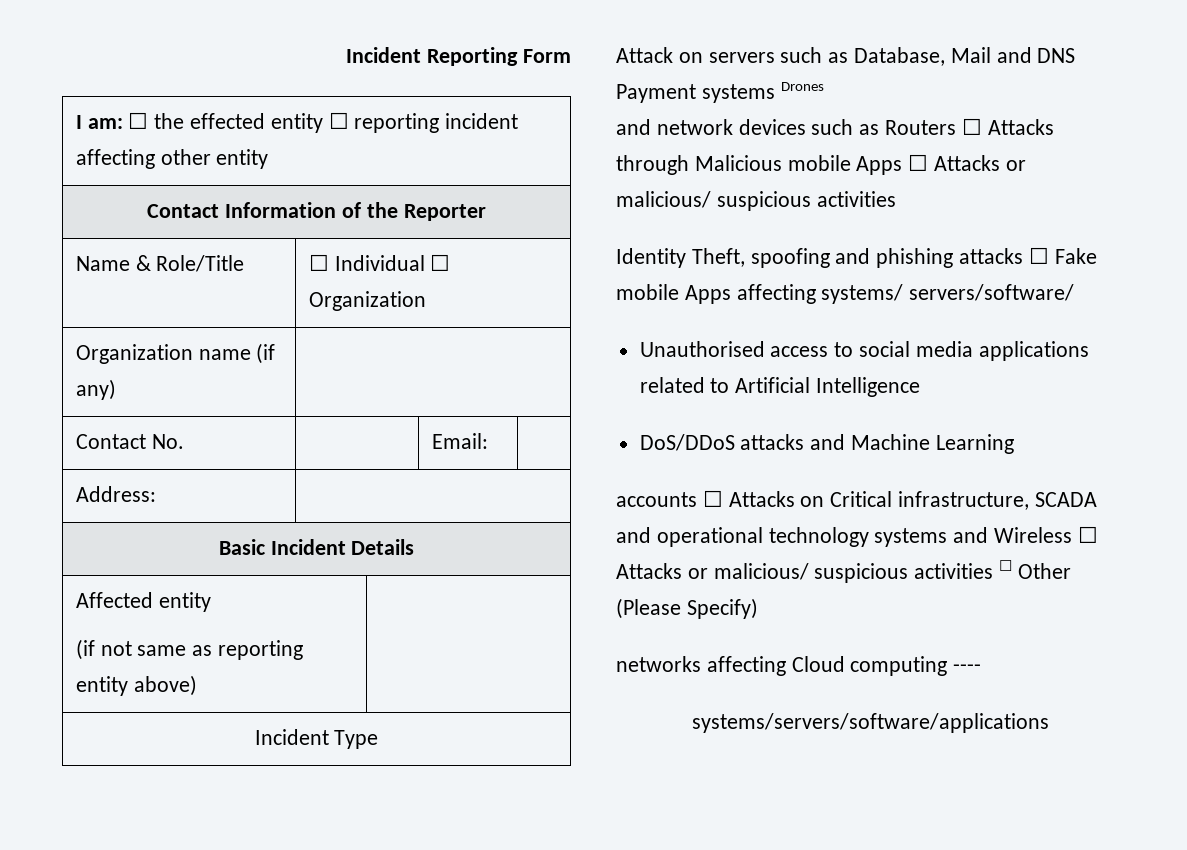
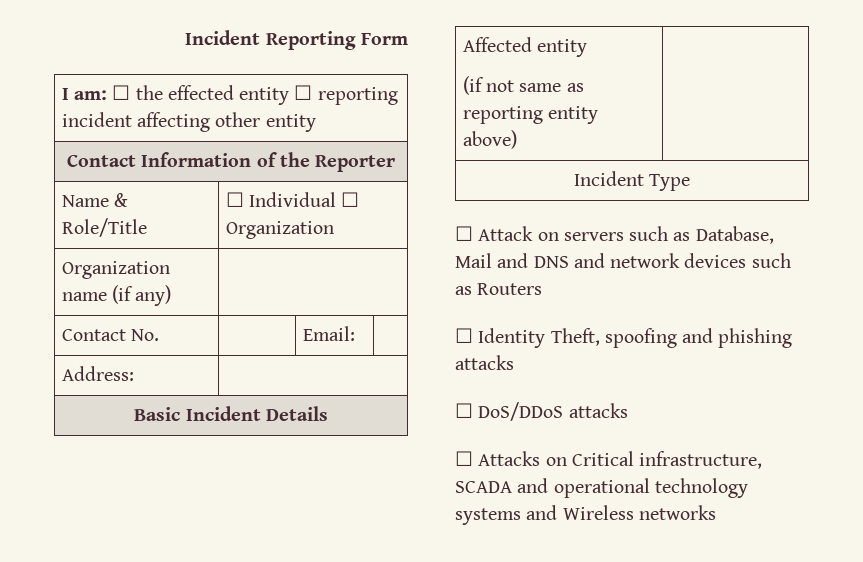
(379, 739) none -> [455,226,473,241] ☐
[616,82,824,103] Payment systems Drones // -> (569, 262) none
[961,118,1054,135] [616,154,1026,175] [616,191,896,211] ☐ Attacks through Malicious mobile Apps ☐ Attacks or malicious/ suspicious activities // -> [455,328,473,343] // ☐
[1028,247,1097,264] [616,284,1075,304] [639,341,1089,361] [639,377,921,397] [639,434,1014,454] [616,492,697,507] ☐ Fake mobile Apps affecting systems/ servers/software/ // Unauthorised access to social media applications related to Artificial Intelligence // DoS/DDoS attacks and Machine Learning // accounts -> [455,402,628,421] // ☐ DoS/DDoS attacks //
[1077,526,1098,543] [616,560,1071,583] [616,598,758,619] [616,656,982,676] [692,713,1049,733] ☐ Attacks or malicious/ suspicious activities ☐ Other (Please Specify) // networks affecting Cloud computing ---- // systems/servers/software/applications -> [638,505,716,520] networks

